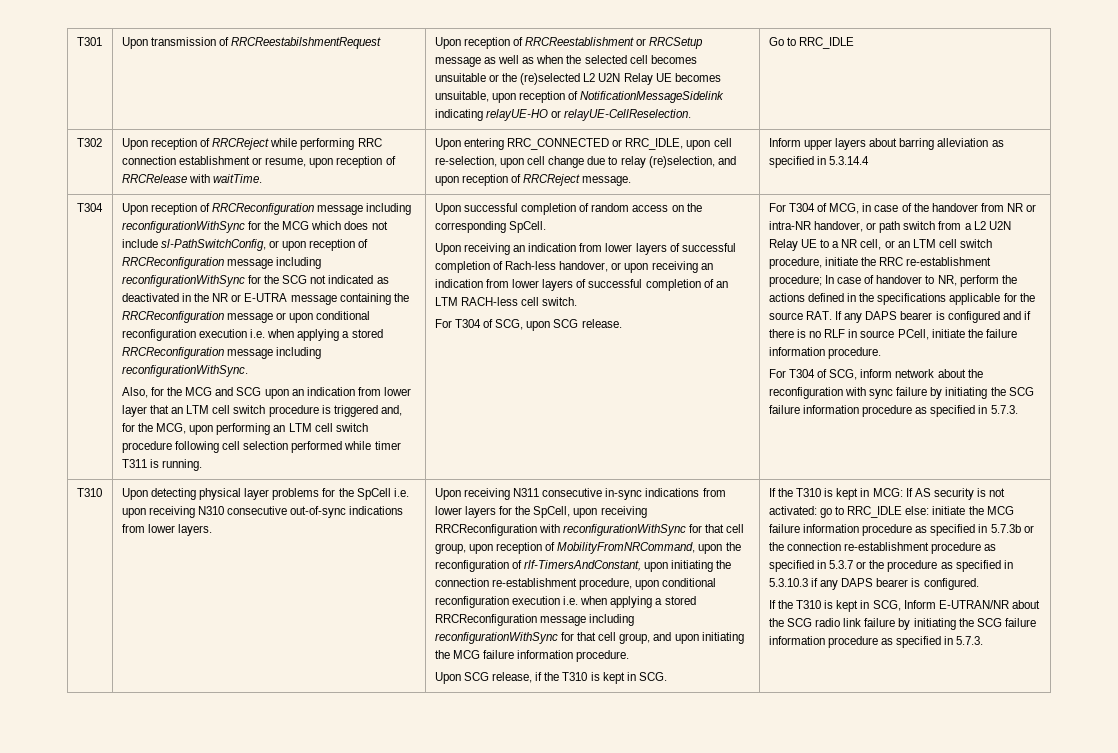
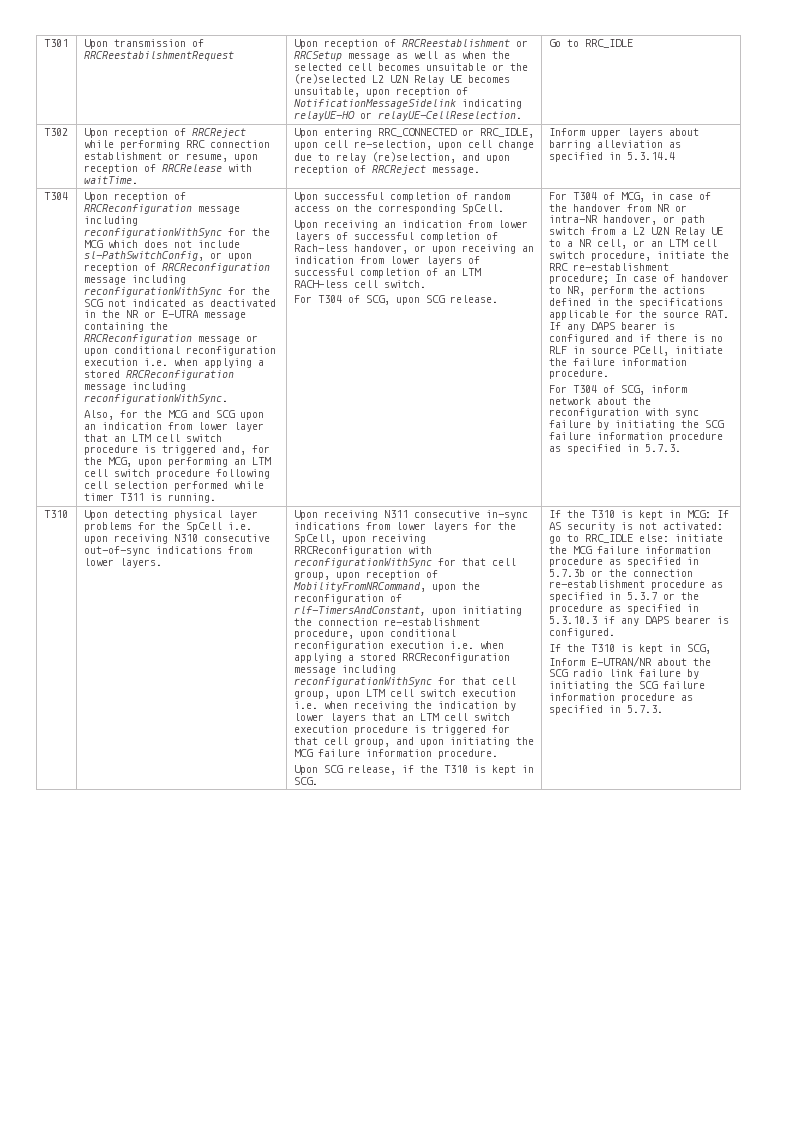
(651, 638) none -> [335,689,516,699] [293,701,516,711] [293,713,510,723] [293,725,510,735] [293,737,390,747] upon LTM cell switch execution i.e. when receiving the indication by lower layers that an LTM cell switch execution procedure is triggered for that cell group,

